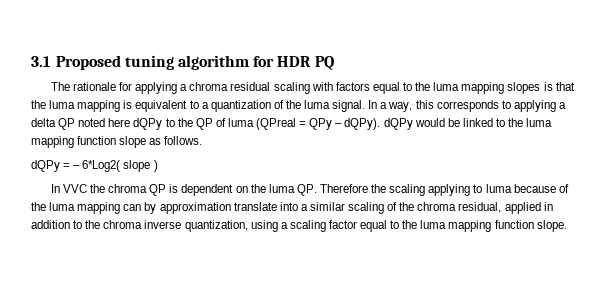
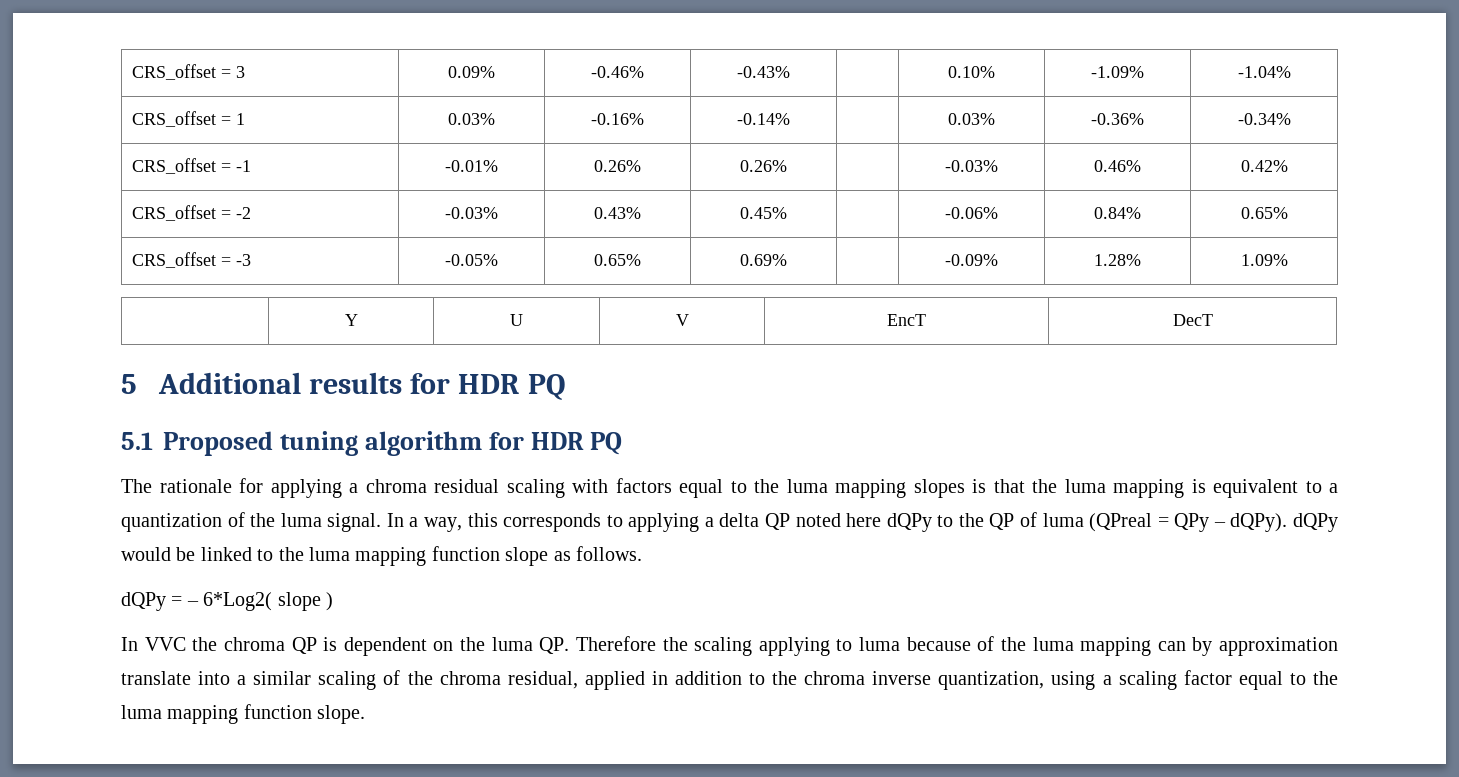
[31,56,50,67] 3.1 -> [132,64,246,80] [448,66,495,78] [591,66,644,78] [737,66,790,78] [948,66,995,78] [1091,66,1144,78] [1237,66,1291,78] [132,111,246,127] [448,113,495,125] [591,113,644,125] [737,113,790,125] [948,113,995,125] [1091,113,1144,125] [1237,113,1291,125] [132,158,252,174] [445,160,498,172] [594,160,641,172] [740,160,787,172] [945,160,998,172] [1094,160,1141,172] [1240,160,1288,172] [132,205,252,221] [445,207,498,219] [594,207,641,219] [740,207,787,219] [945,207,998,219] [1094,207,1141,219] [1240,207,1288,219] [132,252,252,268] [445,254,498,266] [594,254,641,266] [740,254,787,266] [945,254,998,266] [1094,254,1141,266] [1240,254,1288,266] [344,314,358,326] [510,314,523,326] [675,314,689,326] [887,314,926,326] [1172,314,1213,326] [121,372,565,400] [121,432,153,450] CRS_offset = 3 | 0.09% | -0.46% | -0.43% | | 0.10% | -1.09% | -1.04% // CRS_offset = 1 | 0.03% | -0.16% | -0.14% | | 0.03% | -0.36% | -0.34% // CRS_offset = -1 | -0.01% | 0.26% | 0.26% | | -0.03% | 0.46% | 0.42% // CRS_offset = -2 | -0.03% | 0.43% | 0.45% | | -0.06% | 0.84% | 0.65% // CRS_offset = -3 | -0.05% | 0.65% | 0.69% | | -0.09% | 1.28% | 1.09% // | Y | U | V | EncT | DecT // 5 Additional results for HDR PQ // 5.1

